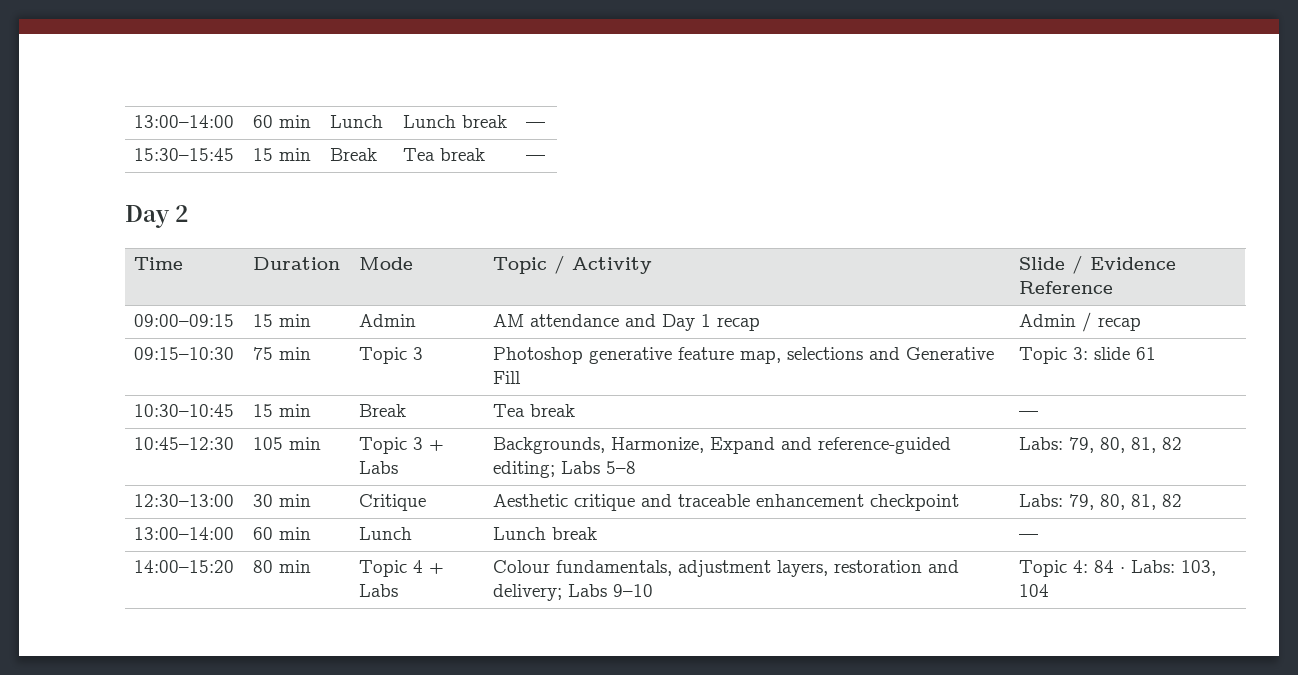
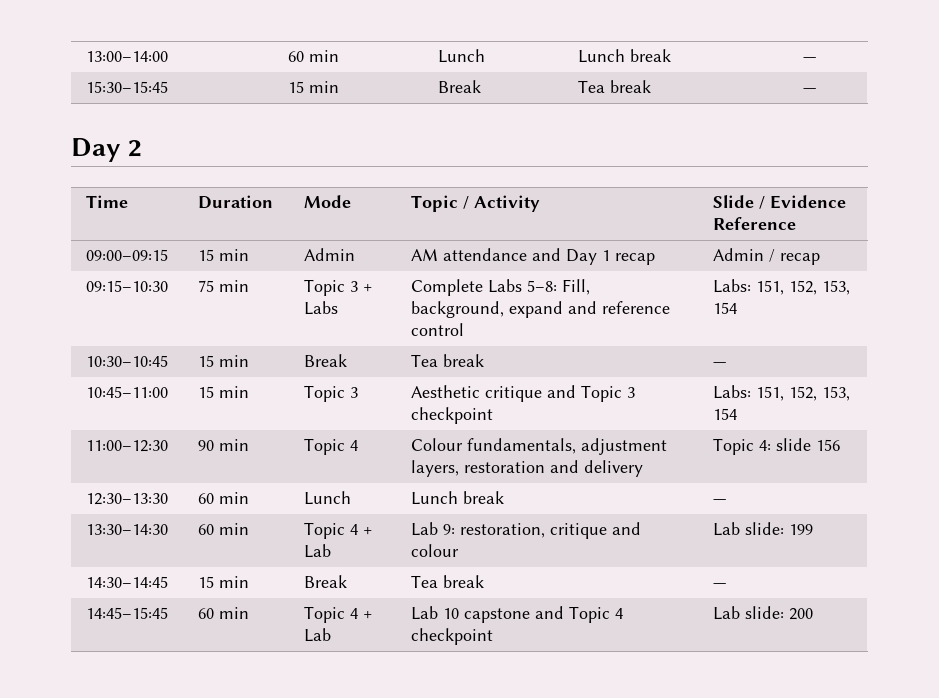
[493,347,995,364] [493,371,522,384] [1019,347,1157,364] | Photoshop generative feature map, selections and Generative Fill | Topic 3: slide 61 -> [362,284,372,292] [303,301,338,315] [410,279,590,296] [410,301,670,318] [410,323,464,336] [712,279,850,295] [712,302,737,314] + Labs | Complete Labs 5–8: Fill, background, expand and reference control | Labs: 151, 152, 153, 154
[134,437,235,450] [253,437,322,450] [359,437,445,454] [359,461,399,474] [493,437,952,454] [493,461,637,478] [1019,437,1183,453] [134,494,235,507] [253,494,312,507] [359,494,427,511] 10:45–12:30 | 105 min | Topic 3 + Labs | Backgrounds, Harmonize, Expand and reference-guided editing; Labs 5–8 | Labs: 79, 80, 81, 82 // 12:30–13:00 | 30 min | Critique -> [85,386,168,398] [197,386,249,398] [303,385,358,402] 10:45–11:00 | 15 min | Topic 3
[678,494,865,507] traceable enhancement -> [580,385,635,402] Topic 3
[1069,494,1183,510] [134,527,235,540] [253,527,312,540] [359,527,413,540] [493,527,598,540] [1019,534,1039,540] [134,560,235,573] [253,560,312,573] [359,560,445,577] [359,584,399,597] [493,560,960,577] [493,584,654,601] [1019,560,1217,577] [1019,584,1050,597] 79, 80, 81, 82 // 13:00–14:00 | 60 min | Lunch | Lunch break | — // 14:00–15:20 | 80 min | Topic 4 + Labs | Colour fundamentals, adjustment layers, restoration and delivery; Labs 9–10 | Topic 4: 84 · Labs: 103, 104 -> [755,386,850,401] [712,408,737,420] [85,440,168,452] [197,439,249,451] [303,438,358,455] [410,438,667,455] [410,460,643,477] [712,438,840,455] [85,493,168,505] [197,492,249,504] [303,491,351,505] [410,491,504,505] [712,499,726,504] [85,524,168,535] [197,523,249,535] [303,522,372,539] [303,544,331,558] [410,522,641,539] [410,544,459,557] [712,522,813,536] [85,576,168,588] [197,576,249,588] [303,575,347,588] [410,575,484,588] [712,583,726,588] [85,607,168,619] [197,607,249,619] [303,606,372,623] [303,628,331,642] [410,606,623,623] [410,628,493,645] [712,606,813,620] 151, 152, 153, 154 // 11:00–12:30 | 90 min | Topic 4 | Colour fundamentals, adjustment layers, restoration and delivery | Topic 4: slide 156 // 12:30–13:30 | 60 min | Lunch | Lunch break | — // 13:30–14:30 | 60 min | Topic 4 + Lab | Lab 9: restoration, critique and colour | Lab slide: 199 // 14:30–14:45 | 15 min | Break | Tea break | — // 14:45–15:45 | 60 min | Topic 4 + Lab | Lab 10 capstone and Topic 4 checkpoint | Lab slide: 200

